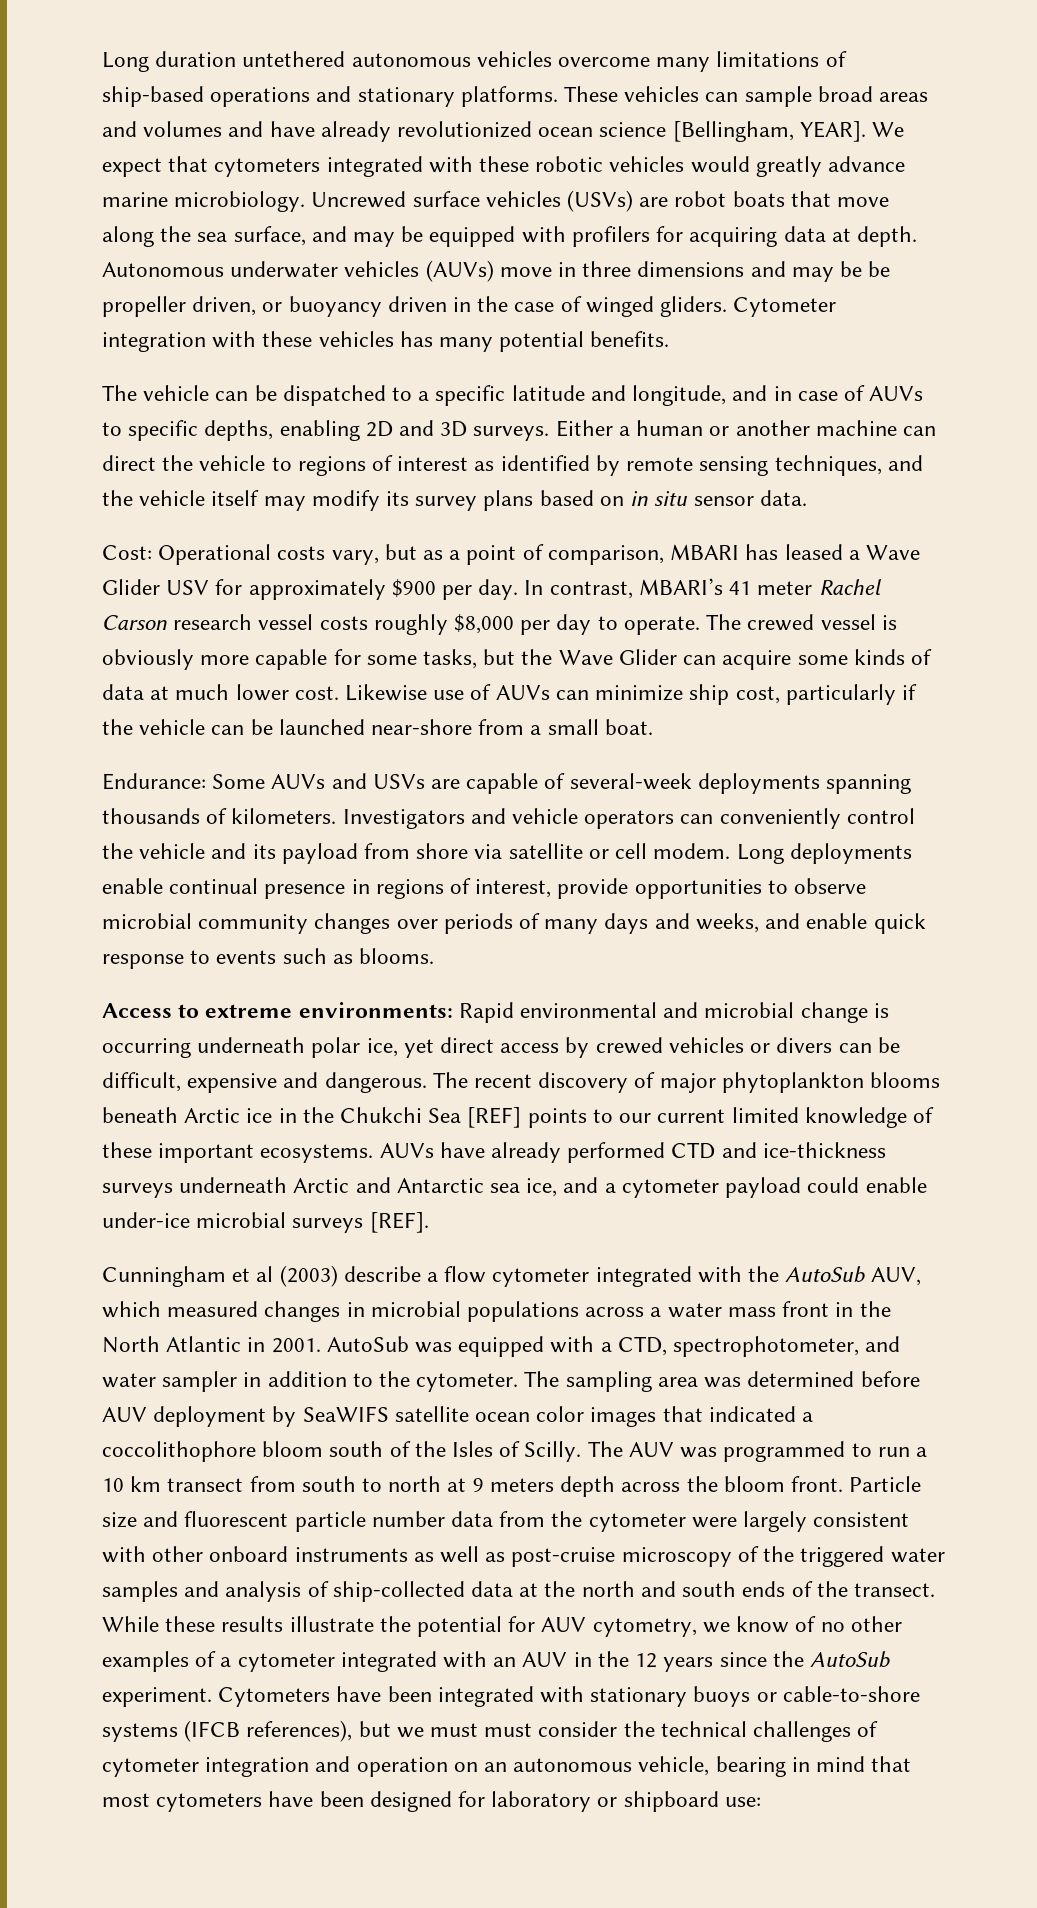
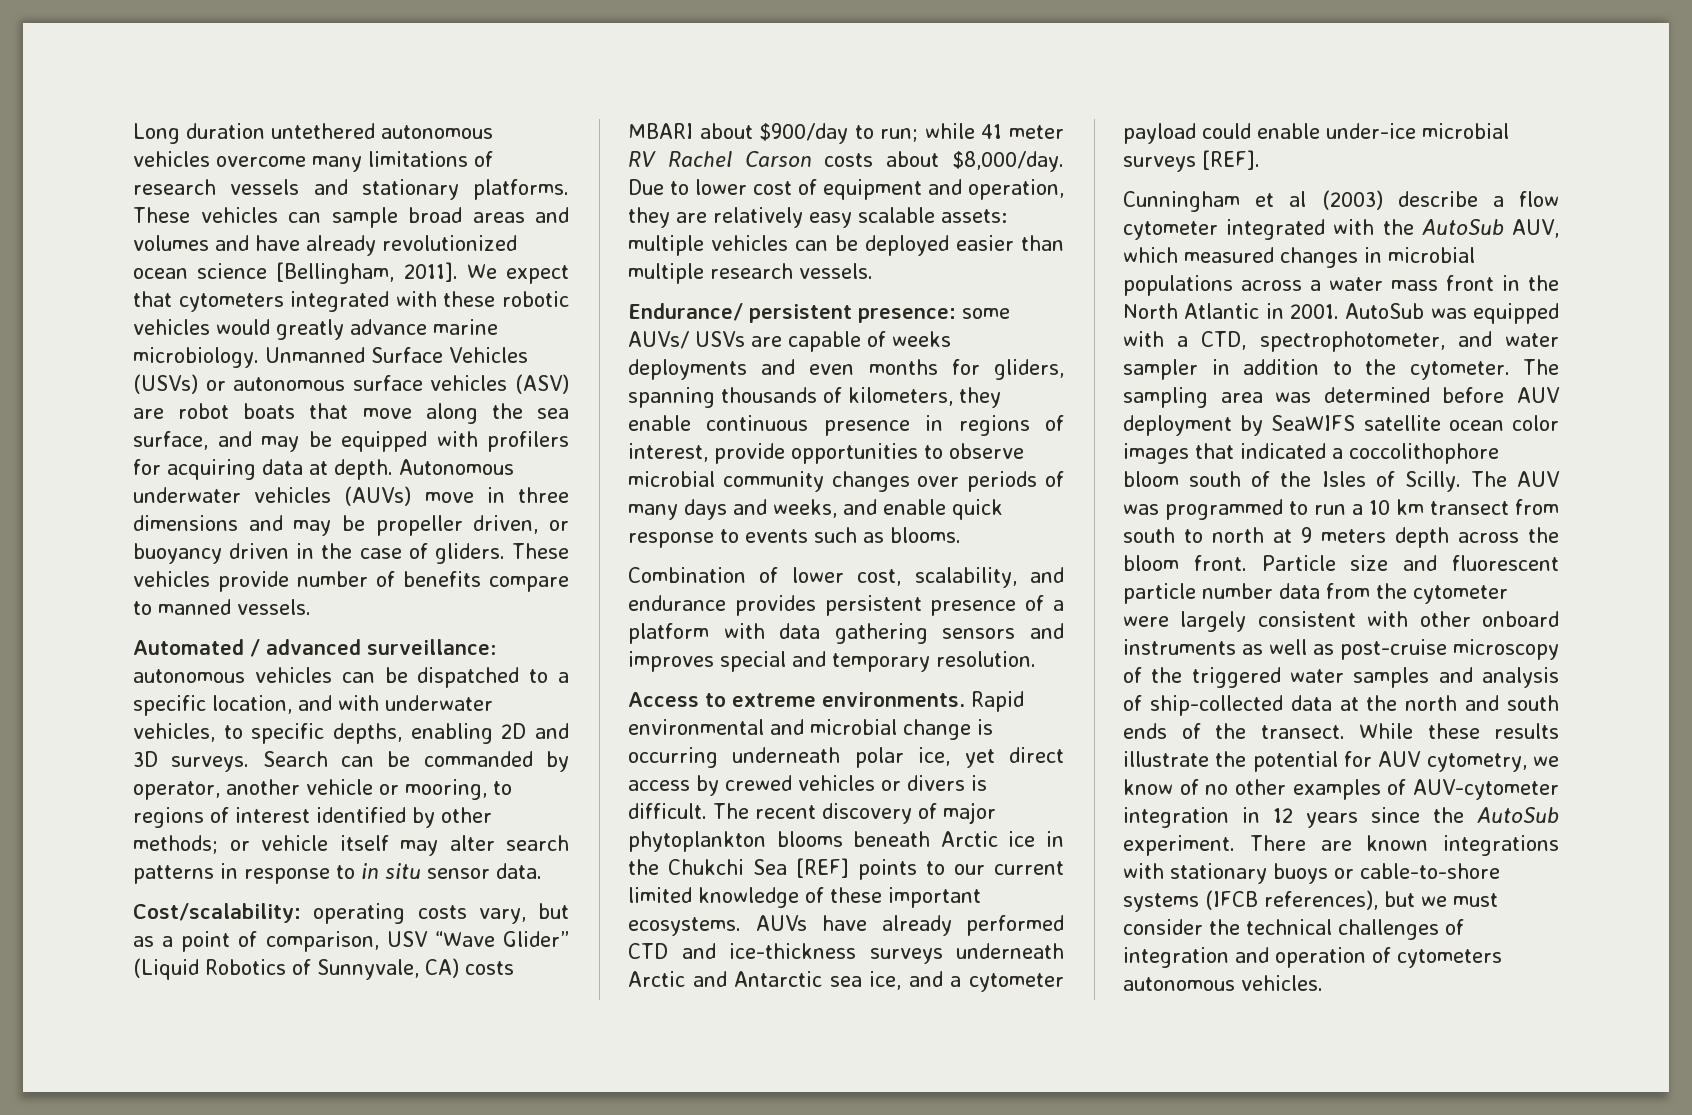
[102,86,311,107] ship-based operations -> [133,179,300,195] research vessels
[799,121,866,142] YEAR]. -> [403,262,458,282] 2011].
[311,191,407,208] Uncrewed -> [264,347,528,363] [133,374,346,394] Unmanned Surface Vehicles (USVs) or autonomous
[567,190,634,212] (USVs) -> [515,374,569,394] (ASV)
[868,261,891,277] be -> (365, 523) none
[585,296,837,317] [102,331,670,352] [102,385,210,401] winged gliders. Cytometer integration with these vehicles has many potential benefits. // The vehicle -> [434,543,569,564] [133,571,569,592] [133,599,311,615] [133,639,496,657] [133,667,332,683] gliders. These vehicles provide number of benefits compare to manned vessels. // Automated / advanced surveillance: autonomous vehicles
[511,385,924,406] latitude and longitude, and in case of AUVs -> [212,695,493,714] [133,723,215,742] location, and with underwater vehicles,
[555,420,936,437] [102,455,266,471] Either a human or another machine can direct the vehicle -> [262,751,569,772] [133,779,487,800] Search can be commanded by operator, another vehicle or mooring,
[474,461,495,471] as -> (310, 815) none
[626,455,923,476] [102,490,624,511] remote sensing techniques, and the vehicle itself may modify its survey plans based on -> [441,807,492,823] [133,835,569,856] [133,863,355,884] other methods; or vehicle itself may alter search patterns in response to
[102,544,272,565] Cost: Operational -> [133,903,406,924] Cost/scalability: operating
[670,544,920,560] [102,578,723,600] MBARI has leased a Wave Glider USV for approximately $900 per day. In contrast, MBARI’s -> [386,931,569,947] [133,958,514,980] [628,123,975,144] USV “Wave Glider” (Liquid Robotics of Sunnyvale, CA) costs MBARI about $900/day to run; while
(813, 588) none -> [628,151,656,167] RV
[173,614,897,635] [102,649,932,670] [102,684,917,705] [102,719,653,735] [102,773,912,794] [102,808,915,829] [102,843,912,864] [102,878,259,894] research vessel costs roughly $8,000 per day to operate. The crewed vessel is obviously more capable for some tasks, but the Wave Glider can acquire some kinds of data at much lower cost. Likewise use of AUVs can minimize ship cost, particularly if the vehicle can be launched near-shore from a small boat. // Endurance: Some AUVs and USVs are capable of several-week deployments spanning thousands of kilometers. Investigators and vehicle operators can conveniently control the vehicle and its payload from shore via satellite or cell modem. Long deployments enable continual -> [824,151,1065,172] [628,179,1064,200] [628,207,1007,228] [628,235,1064,256] [628,263,873,284] [628,303,1010,323] [628,331,951,352] [628,359,1064,380] [628,387,1001,408] [628,415,809,431] costs about $8,000/day. Due to lower cost of equipment and operation, they are relatively easy scalable assets: multiple vehicles can be deployed easier than multiple research vessels. // Endurance/ persistent presence: some AUVs/ USVs are capable of weeks deployments and even months for gliders, spanning thousands of kilometers, they enable continuous
(435, 956) none -> [628,567,1064,588] [628,595,1064,616] [628,623,1064,644] [628,651,1036,672] // Combination of lower cost, scalability, and endurance provides persistent presence of a platform with data gathering sensors and improves special and temporary resolution.
[298,1002,453,1018] environments: -> [822,692,965,707] environments.
[838,1037,900,1053] [102,1072,427,1093] can be difficult, expensive and dangerous. -> [971,775,987,791] [628,803,707,819] is difficult.
[220,1651,629,1672] a cytometer integrated with an AUV in the -> [1413,779,1559,800] [1123,807,1260,828] AUV-cytometer integration in
[218,1686,534,1707] Cytometers have been integrated -> [1249,835,1559,856] There are known integrations
[484,1723,533,1737] must -> (1498, 900) none
[102,1758,199,1777] cytometer -> (1464, 927) none
[453,1756,912,1777] [102,1791,761,1812] on an autonomous vehicle, bearing in mind that most cytometers have been designed for laboratory or shipboard use: -> [1372,947,1502,968] [1123,975,1323,991] of cytometers autonomous vehicles.

